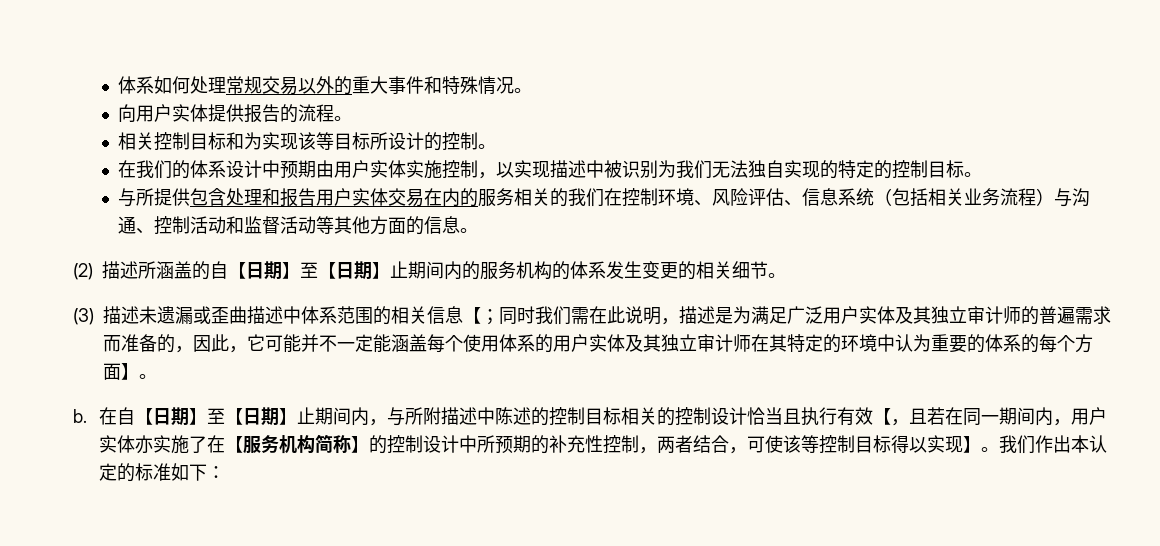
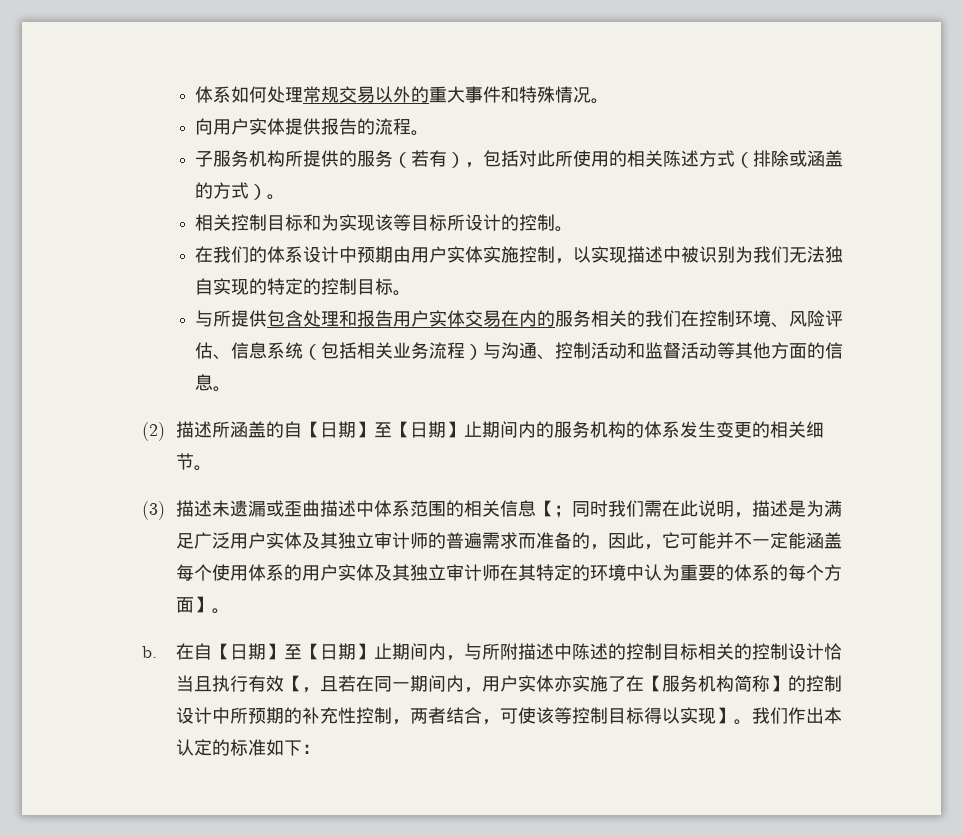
(353, 118) none -> [195,150,844,168] [195,182,286,200] // 子服务机构所提供的服务（若有），包括对此所使用的相关陈述方式（排除或涵盖的方式）。

